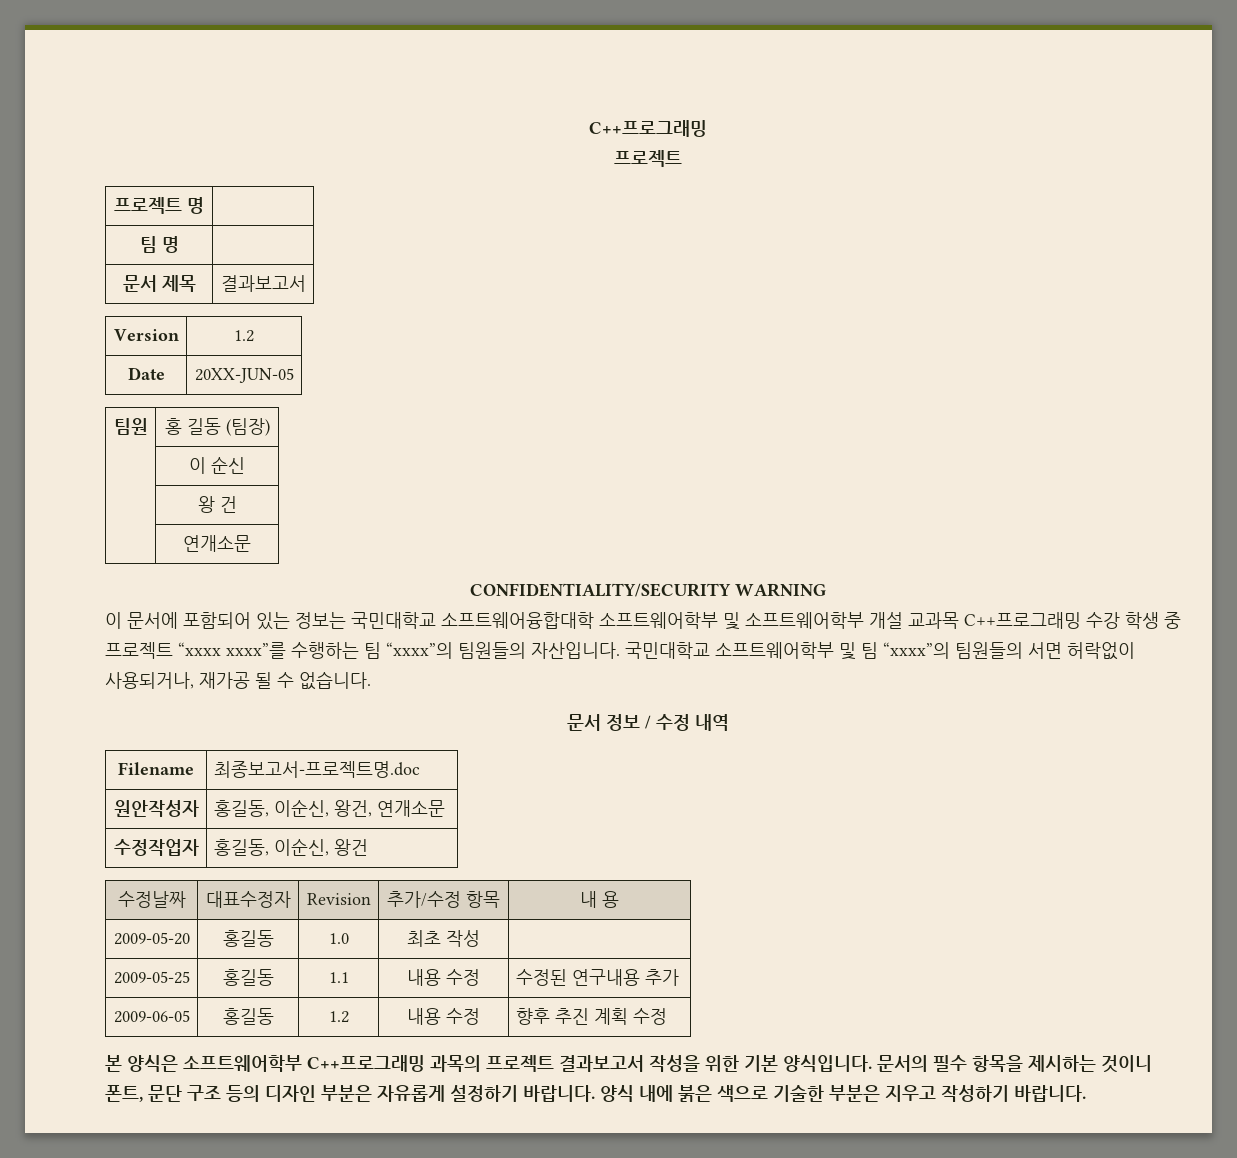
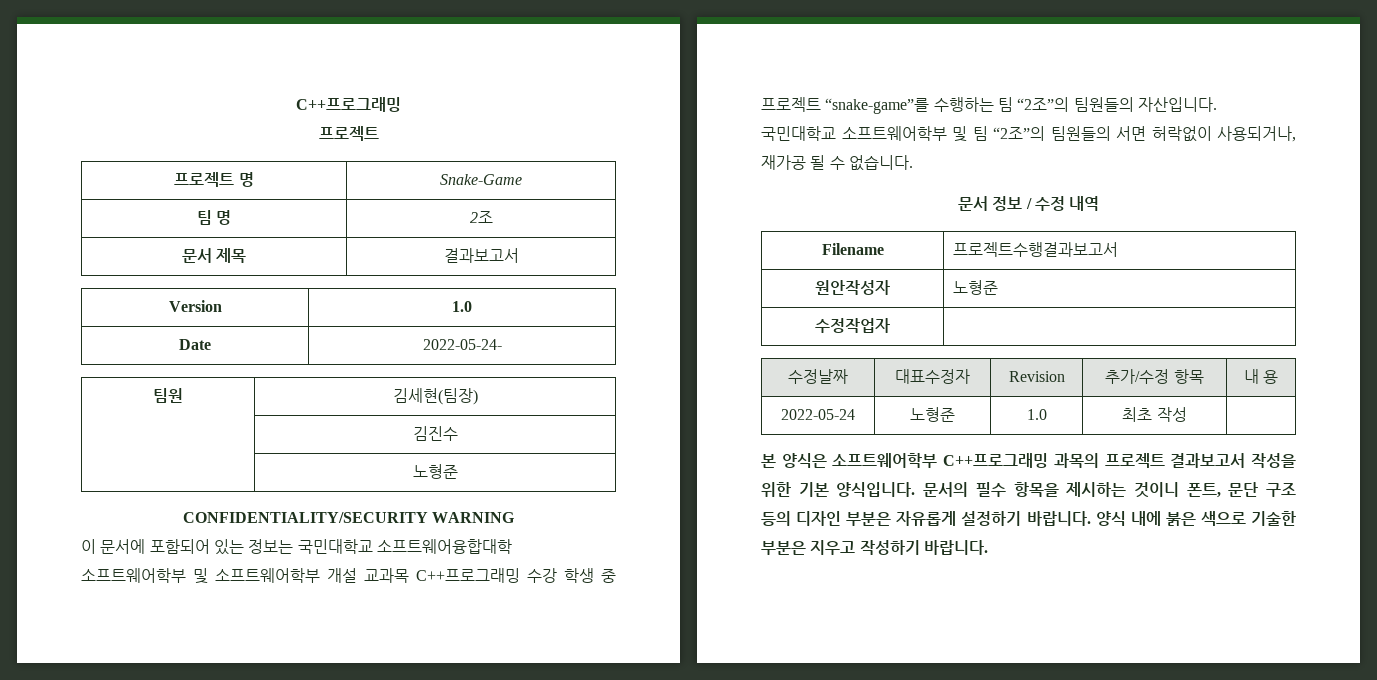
(204, 205) none -> [440,174,522,185] Snake-Game
(179, 244) none -> [469,211,493,223] 2조
[234,330,254,342] 1.2 -> [452,301,472,312] 1.0
[194,368,294,383] 20XX-JUN-05 -> [422,339,502,350] 2022-05-24-
[164,418,270,436] [189,456,245,474] [197,496,237,513] [183,535,251,552] 홍 길동 (팀장) // | 이 순신 // | 왕 건 // | 연개소문 -> [392,388,478,405] [412,426,458,441] [412,464,458,479] 김세현(팀장) // | 김진수 // | 노형준
[178,642,286,659] “xxxx xxxx”를 -> [825,98,930,114] “snake-game”를
[386,642,453,659] “xxxx”의 -> [1017,97,1070,112] “2조”의
[883,642,950,659] “xxxx”의 -> [993,126,1045,141] “2조”의
[213,761,420,778] 최종보고서-프로젝트명.doc -> [953,242,1119,257] 프로젝트수행결과보고서
[213,799,445,817] [113,839,199,856] [213,838,368,856] 홍길동, 이순신, 왕건, 연개소문 // 수정작업자 | 홍길동, 이순신, 왕건 -> [953,280,999,295] [815,318,890,333] 노형준 // 수정작업자 |
[113,932,190,945] [222,930,274,947] 2009-05-20 | 홍길동 -> [781,409,855,420] [910,407,955,422] 2022-05-24 | 노형준
[113,971,190,984] [222,969,274,986] [328,972,349,983] [407,969,480,986] [515,969,679,986] [113,1010,190,1023] [222,1008,274,1025] [328,1011,349,1023] [407,1008,480,1025] [515,1008,667,1025] // 2009-05-25 | 홍길동 | 1.1 | 내용 수정 | 수정된 연구내용 추가 // 2009-06-05 | 홍길동 | 1.2 | 내용 수정 | 향후 추진 계획 수정 -> (1187, 414) none

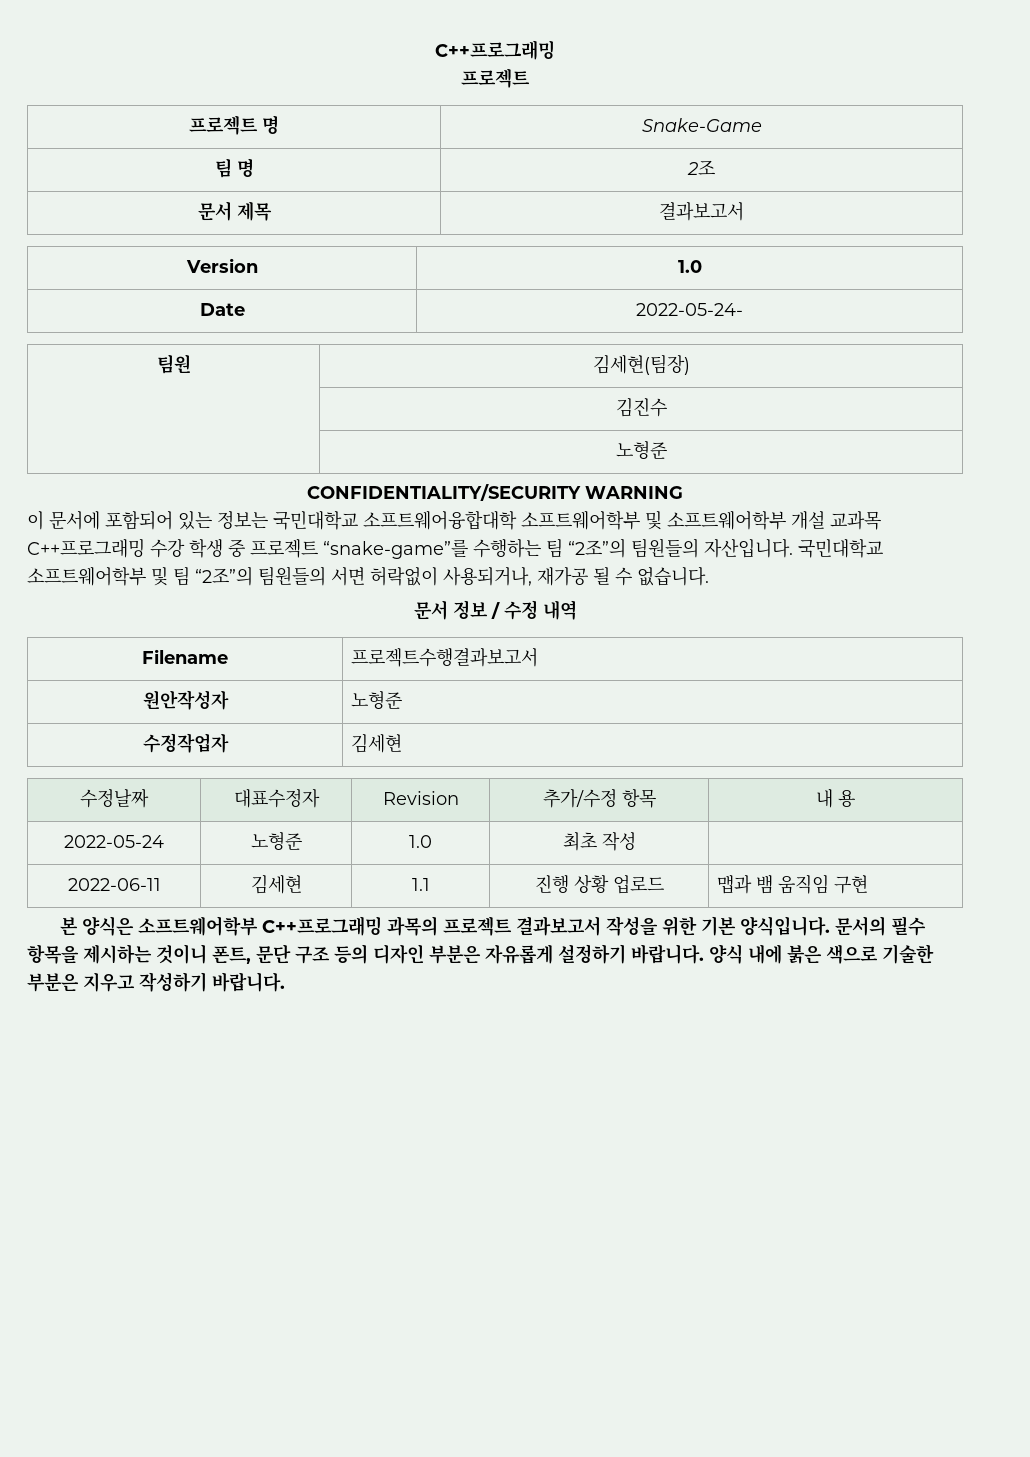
(890, 325) none -> [350,734,402,753] 김세현
(1187, 414) none -> [67,878,161,891] [250,875,302,894] [411,878,430,891] [534,875,664,894] [716,875,868,894] // 2022-06-11 | 김세현 | 1.1 | 진행 상황 업로드 | 맵과 뱀 움직임 구현

